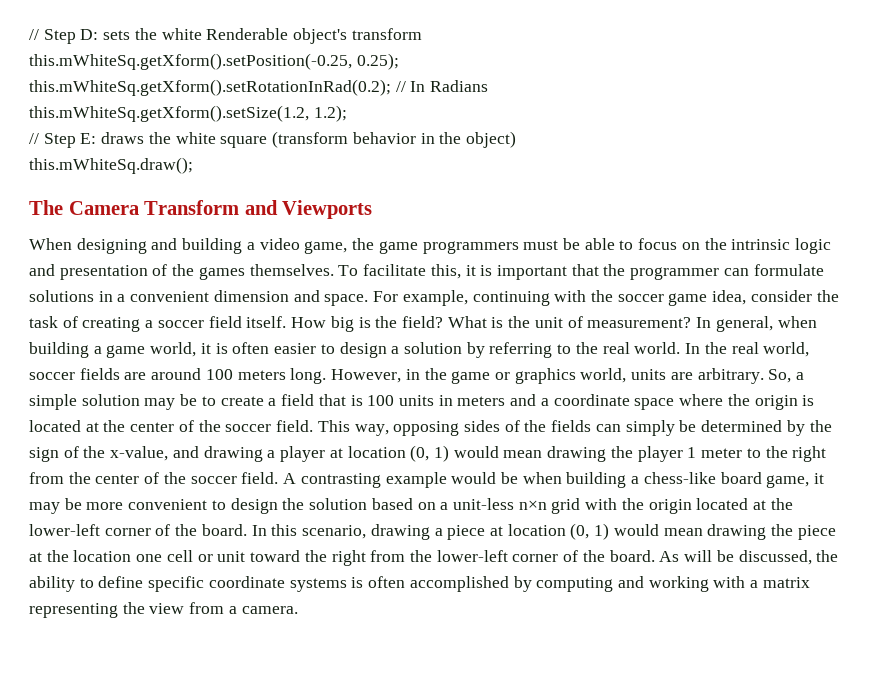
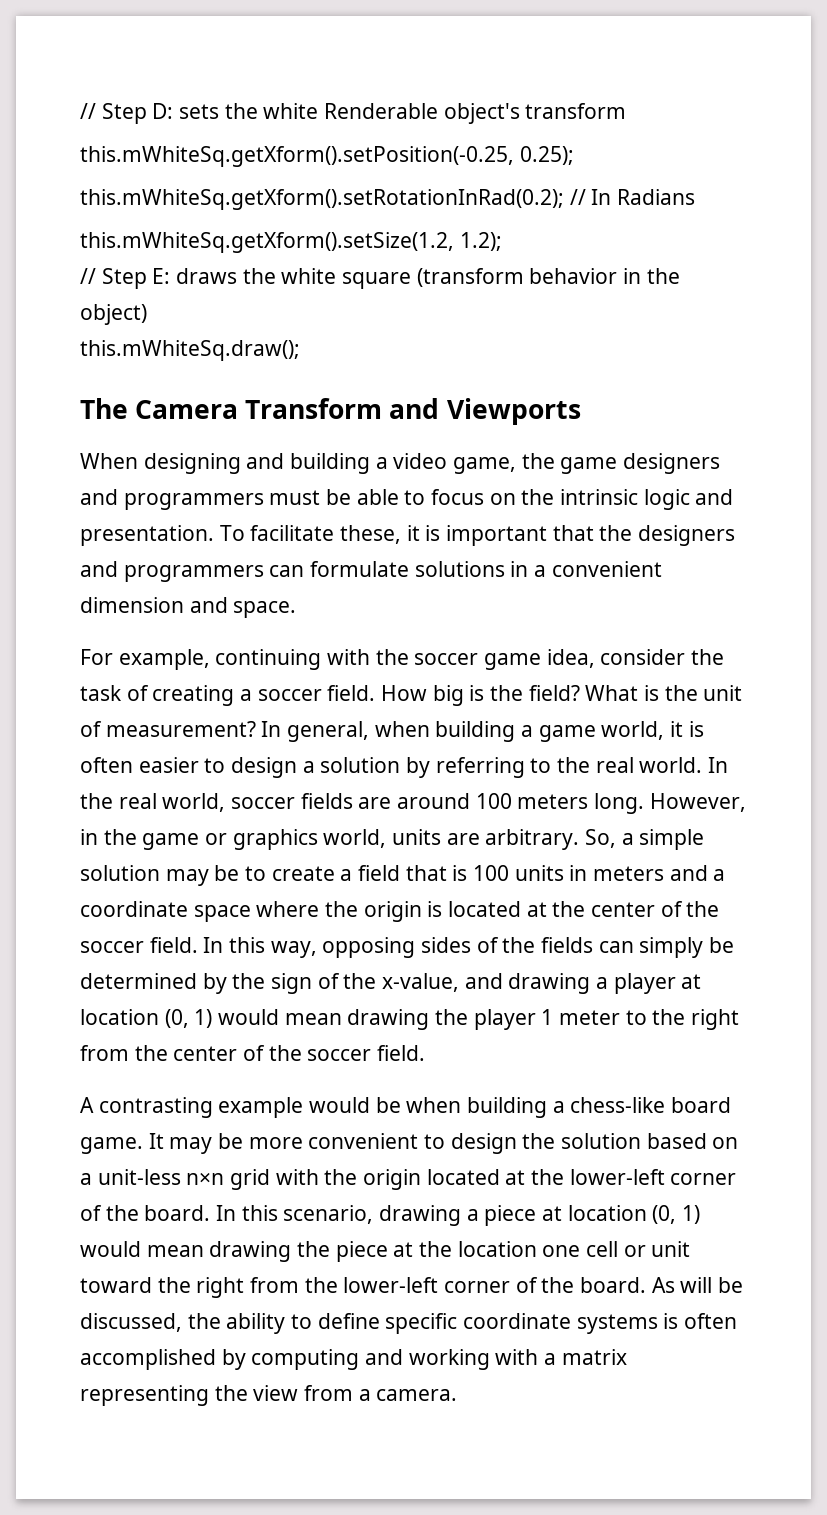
(418, 247) none -> [623,453,721,474] [80,489,118,505] designers and
[59,264,334,280] presentation of the games themselves. -> [80,525,214,546] presentation.
[430,264,461,279] this, -> [340,525,402,544] these,
[630,267,720,280] programmer -> [638,525,736,546] [80,561,264,582] designers and programmers
(369, 300) none -> (297, 609) //
[208,316,287,328] field itself. -> [327,685,376,701] field.
[317,420,350,432] This -> [203,937,266,953] In this
(279, 478) none -> (426, 1053) //
[766,473,825,488] game, it -> [80,1133,164,1154] game. It

